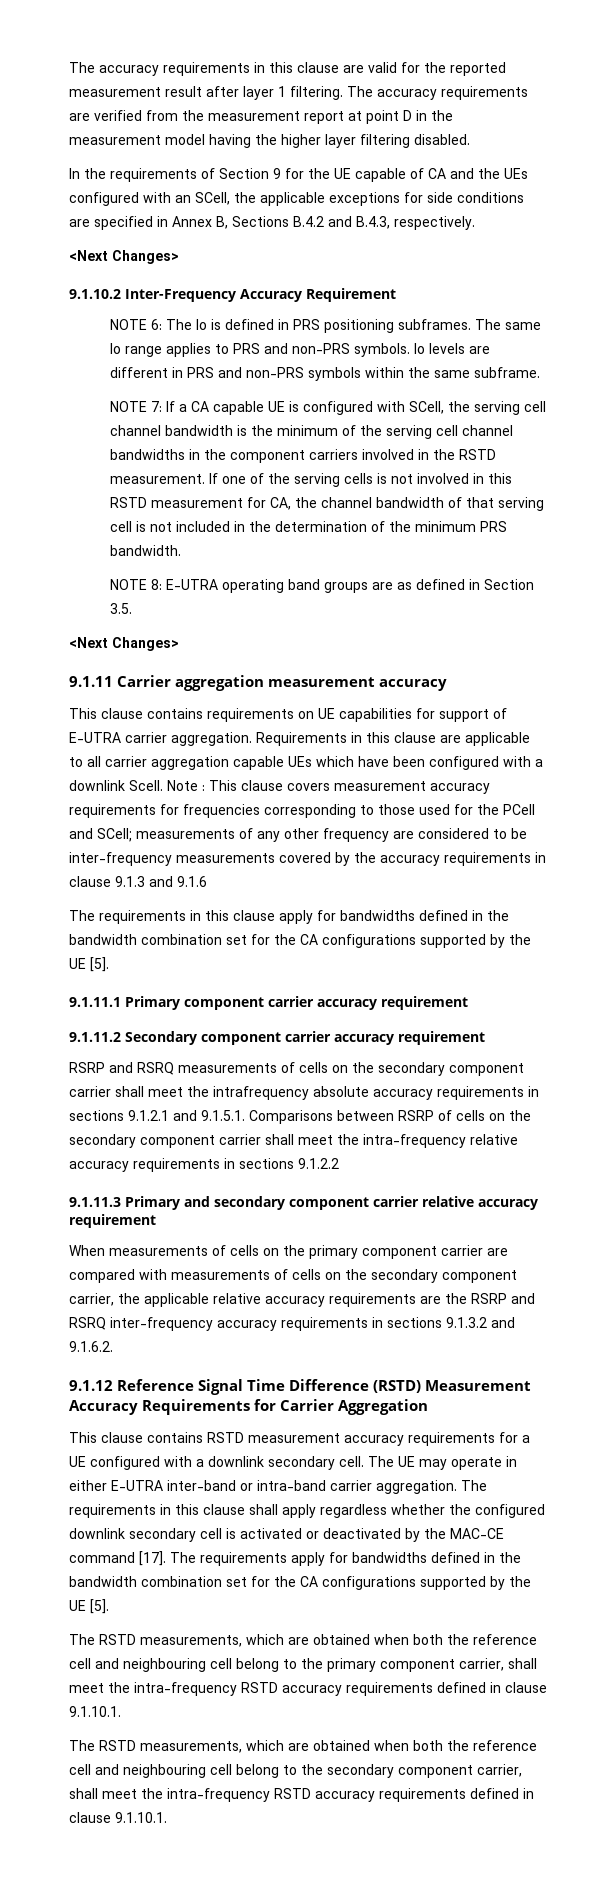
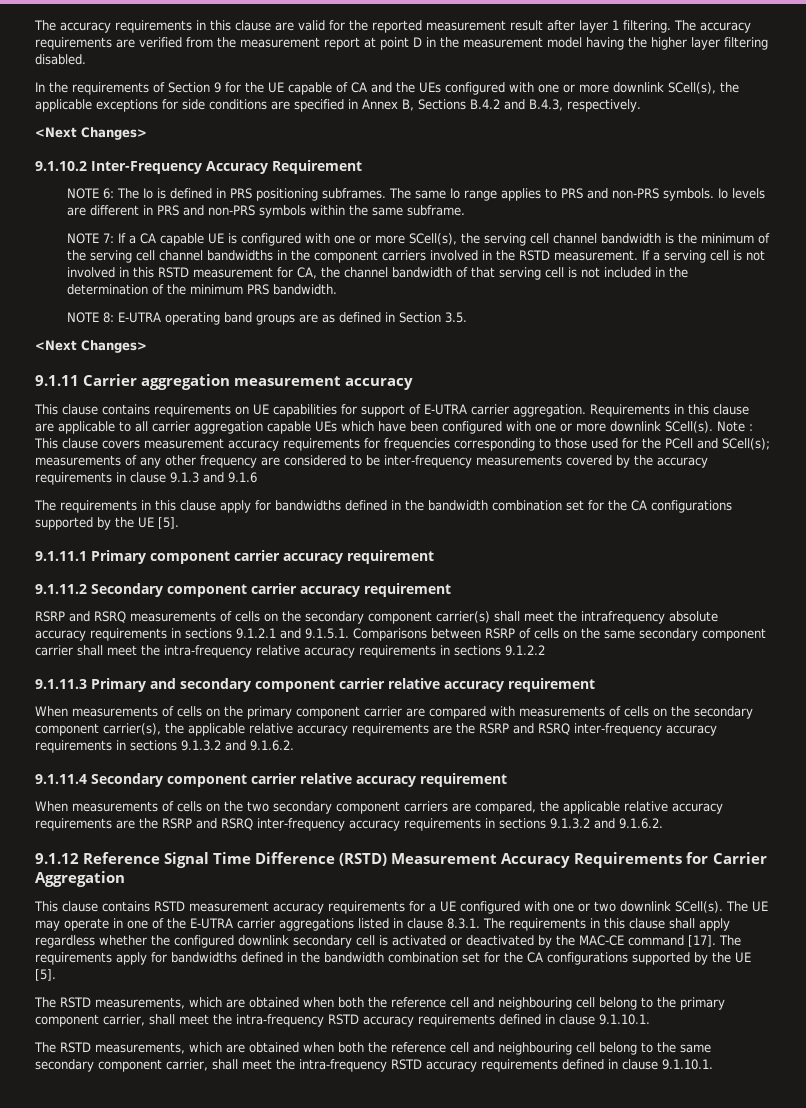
[175,192,230,205] an SCell, -> [538,82,716,94] one or more downlink SCell(s),
[408,401,444,414] SCell, -> [333,233,457,245] one or more SCell(s),
[221,473,373,487] one of the serving cells -> [652,250,729,263] a serving cell
[535,759,543,767] [69,780,163,791] a downlink Scell. -> [535,421,713,433] one or more downlink SCell(s).
[97,828,132,842] SCell; -> [722,438,770,450] SCell(s);
[69,1086,111,1097] carrier -> [436,611,490,623] carrier(s)
(531, 1115) none -> [604,630,635,639] same
[69,1293,114,1306] carrier, -> [103,723,717,736] [35,740,294,753] [35,773,507,787] [35,801,536,814] carrier(s), the applicable relative accuracy requirements are the RSRP and RSRQ inter-frequency accuracy requirements in sections 9.1.3.2 and 9.1.6.2. // 9.1.11.4 Secondary component carrier relative accuracy requirement // When measurements of cells on the two secondary component carriers are compared,
[196,1456,364,1470] a downlink secondary cell. -> [553,901,723,913] one or two downlink SCell(s).
[69,1480,457,1494] either E-UTRA inter-band or intra-band carrier aggregation. -> [127,918,480,931] one of the E-UTRA carrier aggregations listed in clause 8.3.1.
(323, 1769) none -> [680,1044,711,1053] same

